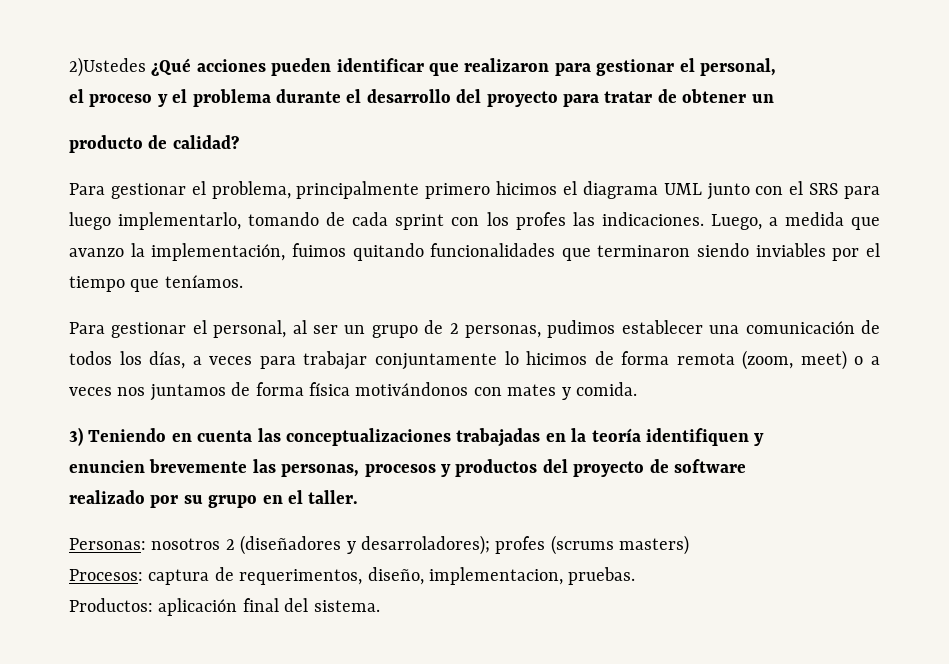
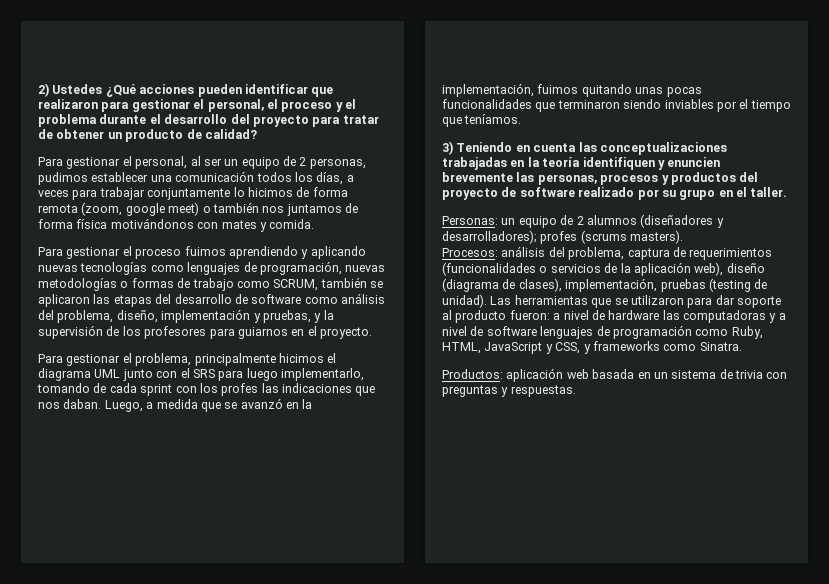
[69,57,146,77] 2)Ustedes -> [38,83,103,97] 2) Ustedes
(776, 67) // -> (264, 105) none
(774, 98) // -> (122, 135) none
(239, 142) none -> [38,156,366,169] [38,171,354,185] [38,187,348,200] [38,202,358,216] [38,218,315,232] [38,246,366,259] [38,261,386,275] [38,277,383,291] [38,293,385,307] [38,309,334,323] [38,325,372,339] // Para gestionar el personal, al ser un equipo de 2 personas, pudimos establecer una comunicación todos los días, a veces para trabajar conjuntamente lo hicimos de forma remota (zoom, google meet) o también nos juntamos de forma física motivándonos con mates y comida. // Para gestionar el proceso fuimos aprendiendo y aplicando nuevas tecnologías como lenguajes de programación, nuevas metodologías o formas de trabajo como SCRUM, también se aplicaron las etapas del desarrollo de software como análisis del problema, diseño, implementación y pruebas, y la supervisión de los profesores para guiarnos en el proyecto.
[425,183,491,199] primero -> (276, 359) none
[601,212,704,226] indicaciones. -> [282,383,376,396] [38,399,102,409] indicaciones que nos daban.
[69,248,124,257] avanzo -> [224,398,299,409] se avanzó en
(424, 252) none -> [635,87,702,97] unas pocas
[69,320,880,338] [69,350,880,370] [69,382,637,401] // Para gestionar el personal, al ser un grupo de 2 personas, pudimos establecer una comunicación de todos los días, a veces para trabajar conjuntamente lo hicimos de forma remota (zoom, meet) o a veces nos juntamos de forma física motivándonos con mates y comida. -> (522, 119) none
(765, 439) // -> (665, 165) none
(746, 466) // -> (575, 192) none
[151,538,235,550] nosotros 2 -> [501,215,637,228] un equipo de 2 alumnos
[361,535,490,555] desarroladores); -> [442,230,537,244] desarrolladores);
[619,535,690,555] masters) -> [630,230,684,244] masters).
[148,567,636,585] [69,598,380,616] captura de requerimentos, diseño, implementacion, pruebas. // Productos: aplicación final del sistema. -> [501,246,773,260] [442,262,765,276] [442,278,768,292] [442,294,781,308] [442,310,786,323] [442,325,763,339] [442,341,742,354] [442,368,788,382] [442,385,576,397] análisis del problema, captura de requerimientos (funcionalidades o servicios de la aplicación web), diseño (diagrama de clases), implementación, pruebas (testing de unidad). Las herramientas que se utilizaron para dar soporte al producto fueron: a nivel de hardware las computadoras y a nivel de software lenguajes de programación como Ruby, HTML, JavaScript y CSS, y frameworks como Sinatra. // Productos: aplicación web basada en un sistema de trivia con preguntas y respuestas.

